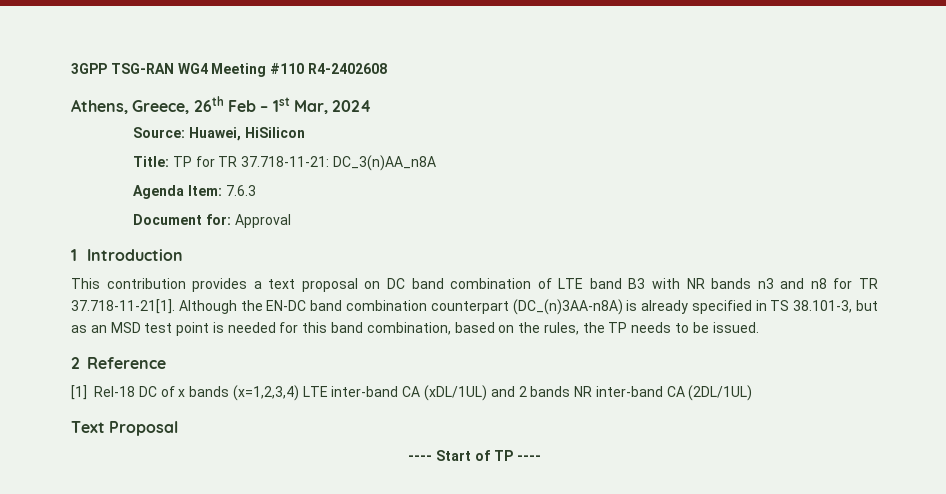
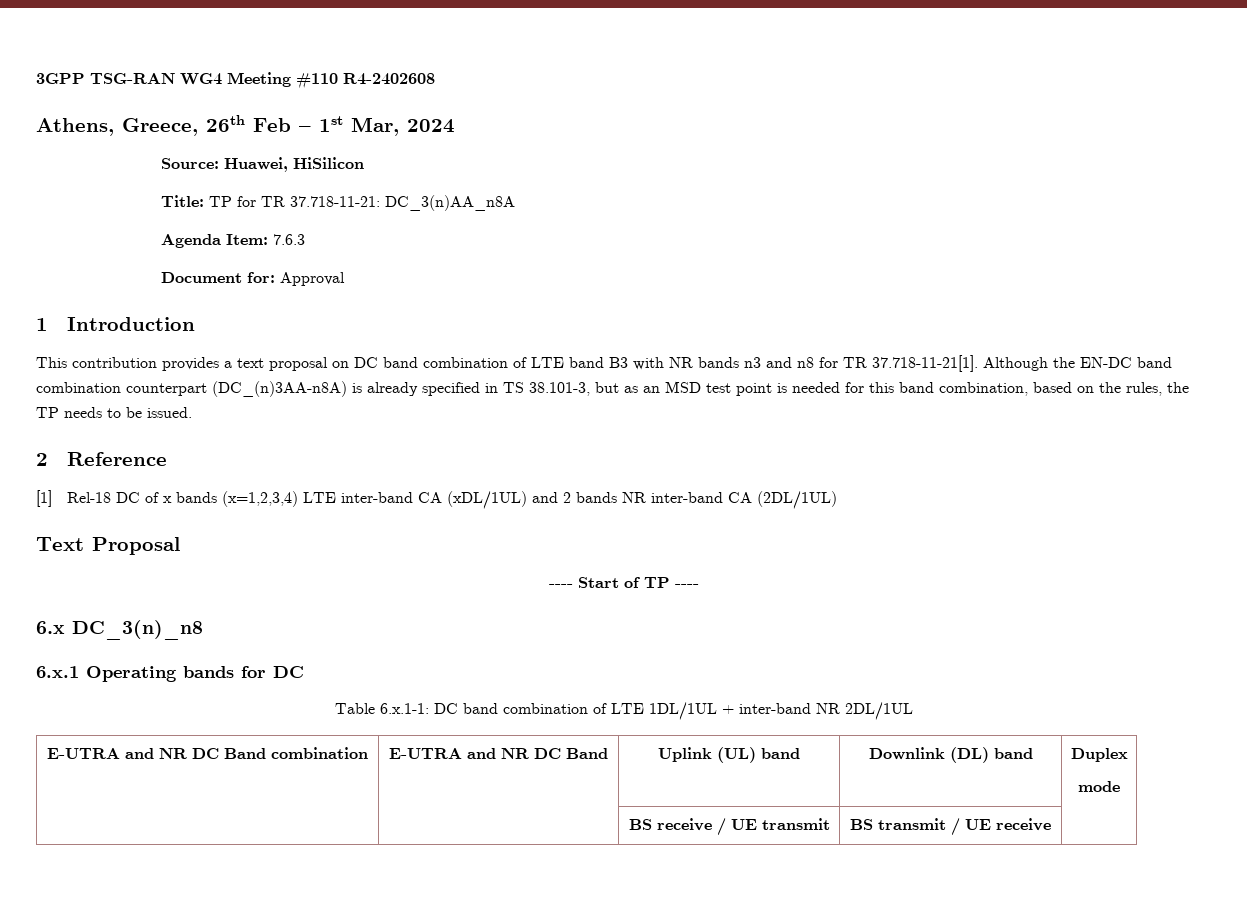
(541, 458) none -> [36,620,203,640] [36,666,304,682] [334,702,913,720] [47,747,368,759] [389,748,608,759] [658,747,800,763] [868,747,1033,763] [1070,748,1128,762] [1078,781,1120,792] [628,818,830,836] [850,818,1051,836] // 6.x DC_3(n)_n8 // 6.x.1 Operating bands for DC // Table 6.x.1-1: DC band combination of LTE 1DL/1UL + inter-band NR 2DL/1UL // E-UTRA and NR DC Band combination | E-UTRA and NR DC Band | Uplink (UL) band | Downlink (DL) band | Duplex // mode // | | BS receive / UE transmit | BS transmit / UE receive |

